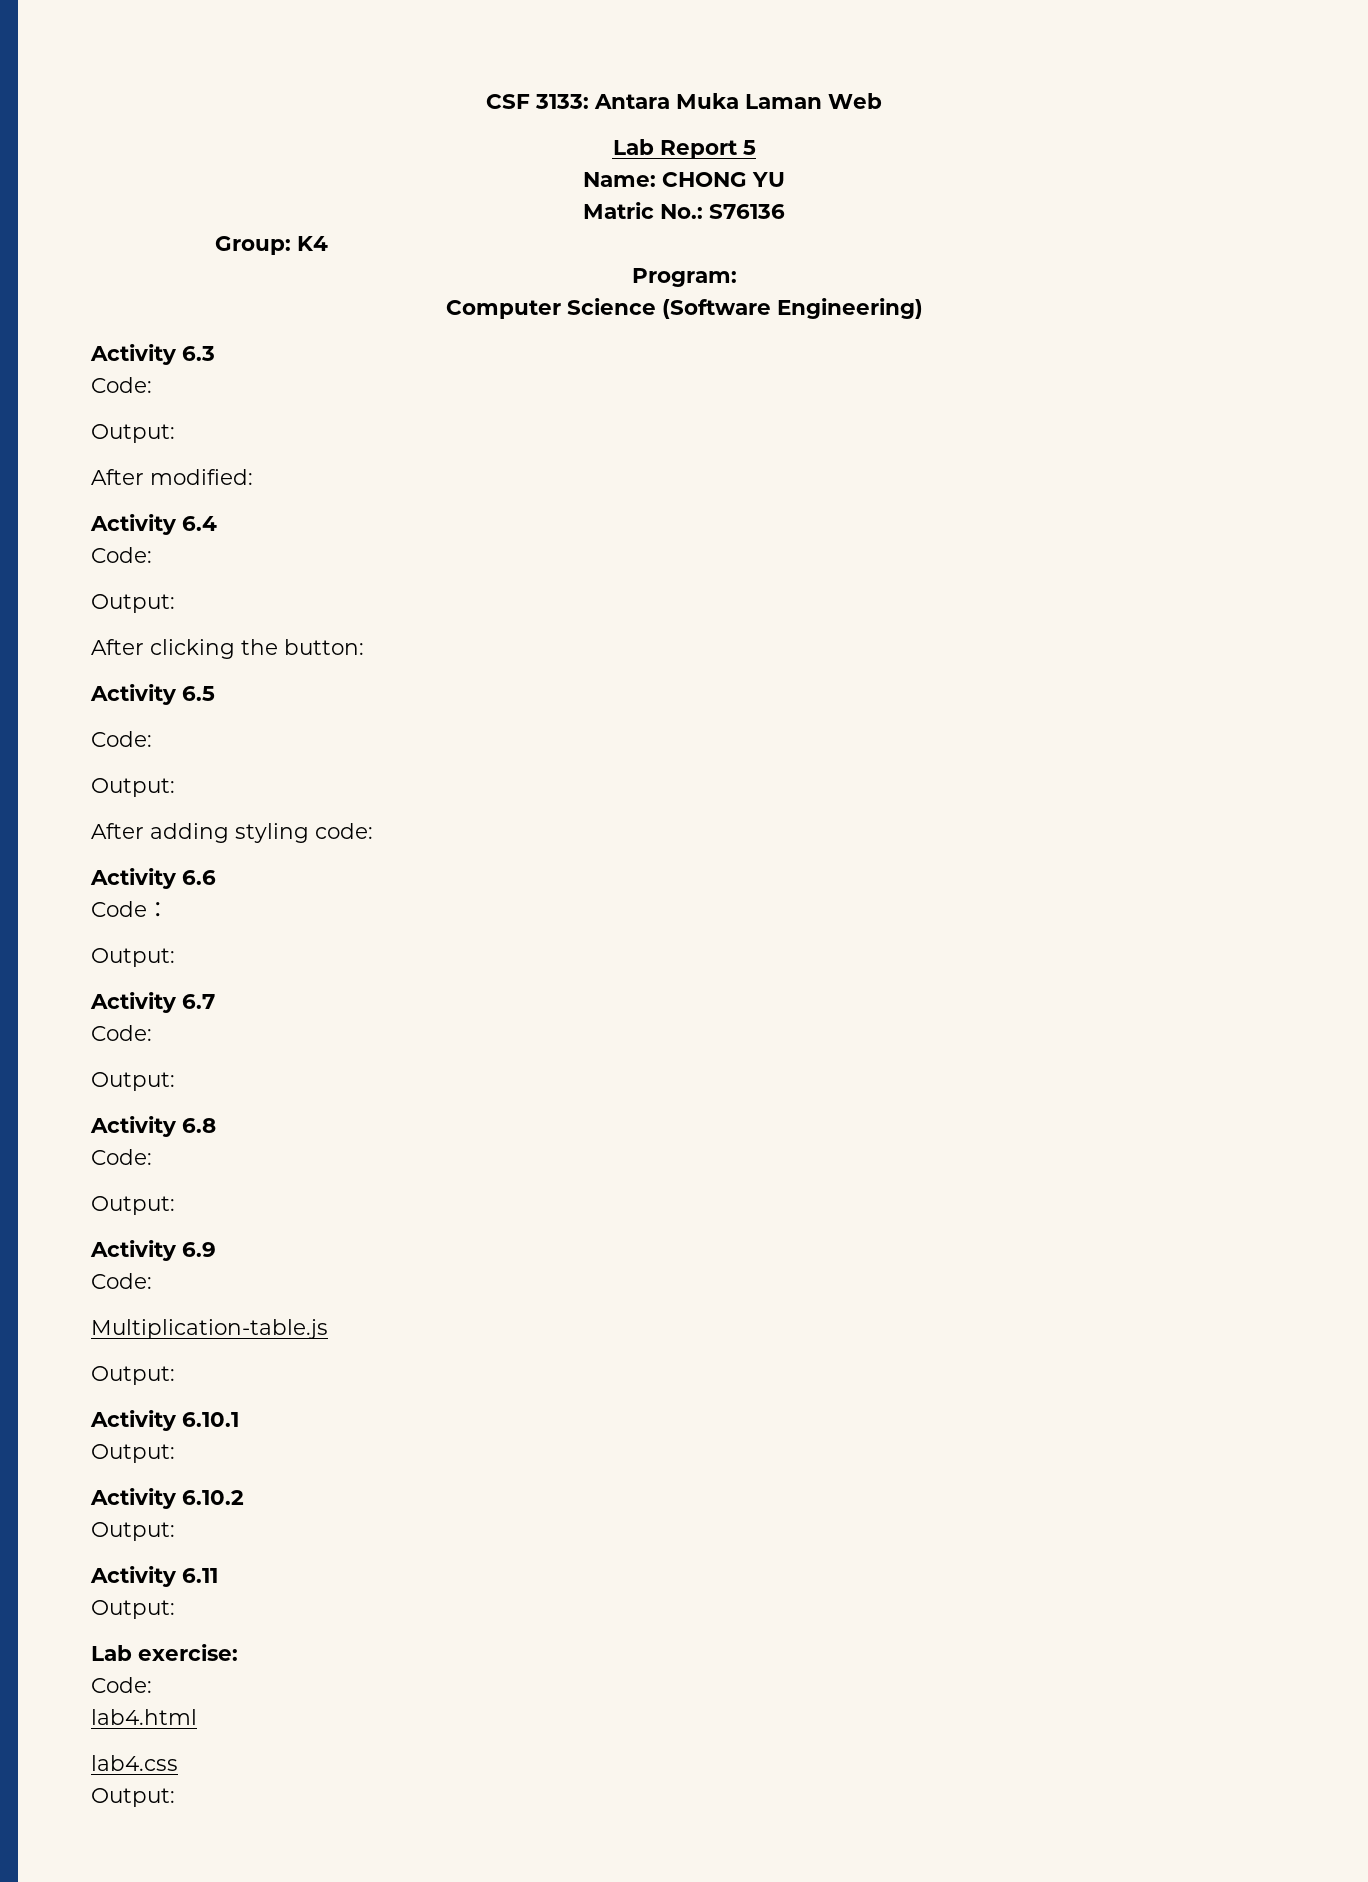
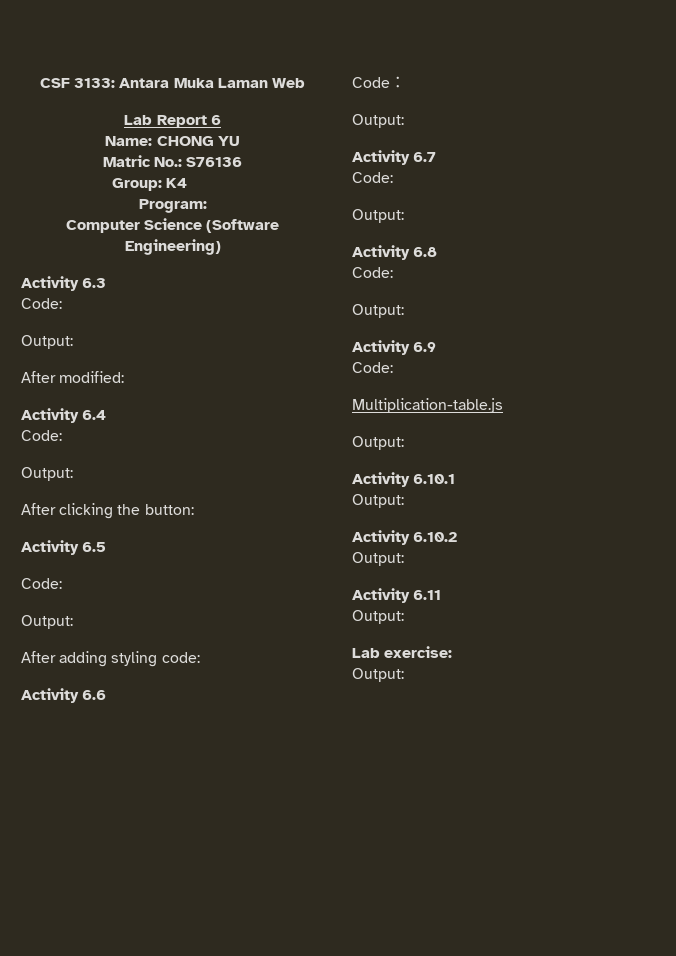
[742,140,756,155] 5 -> [210,115,221,125] 6
[91,1677,152,1693] [91,1709,197,1725] [91,1755,178,1771] // Code: // lab4.html // lab4.css -> (453, 652) none

